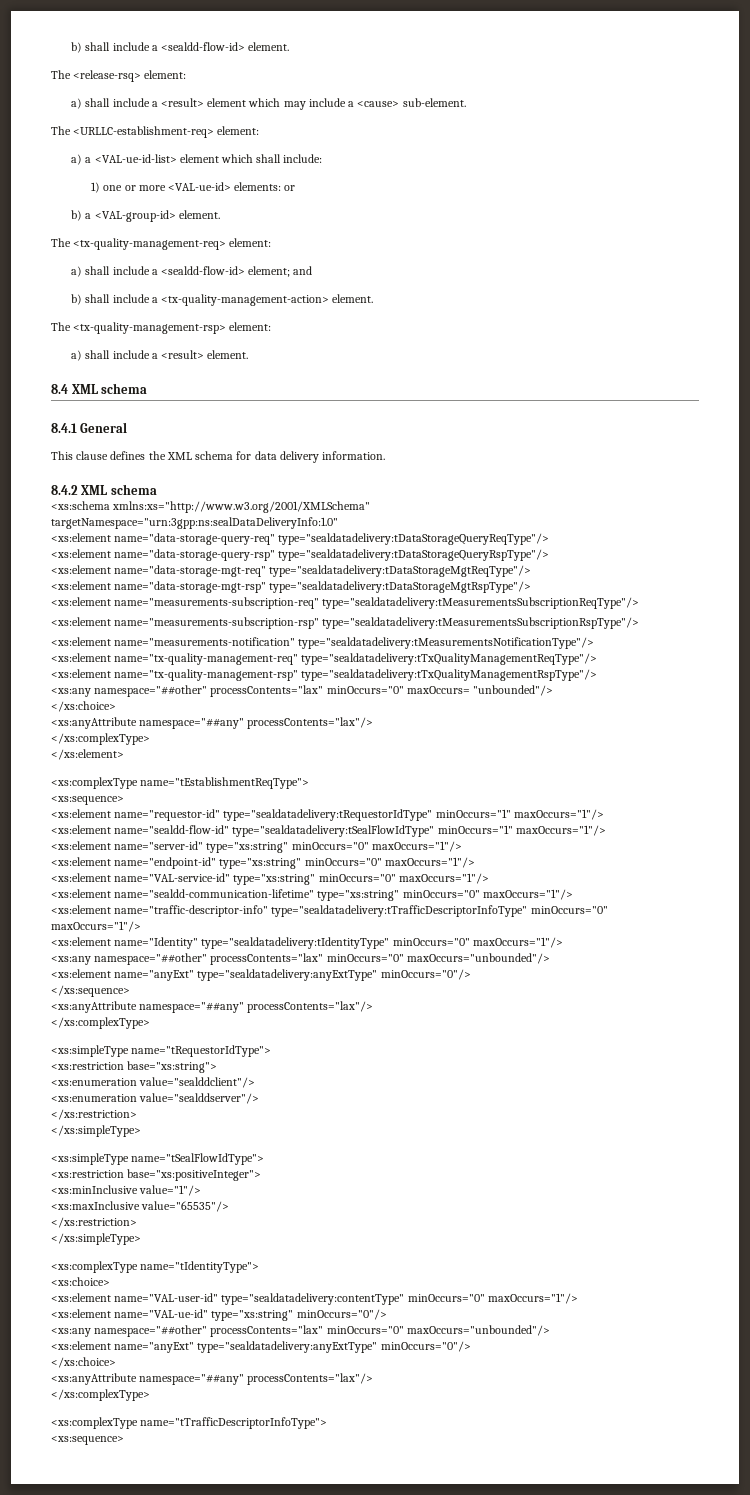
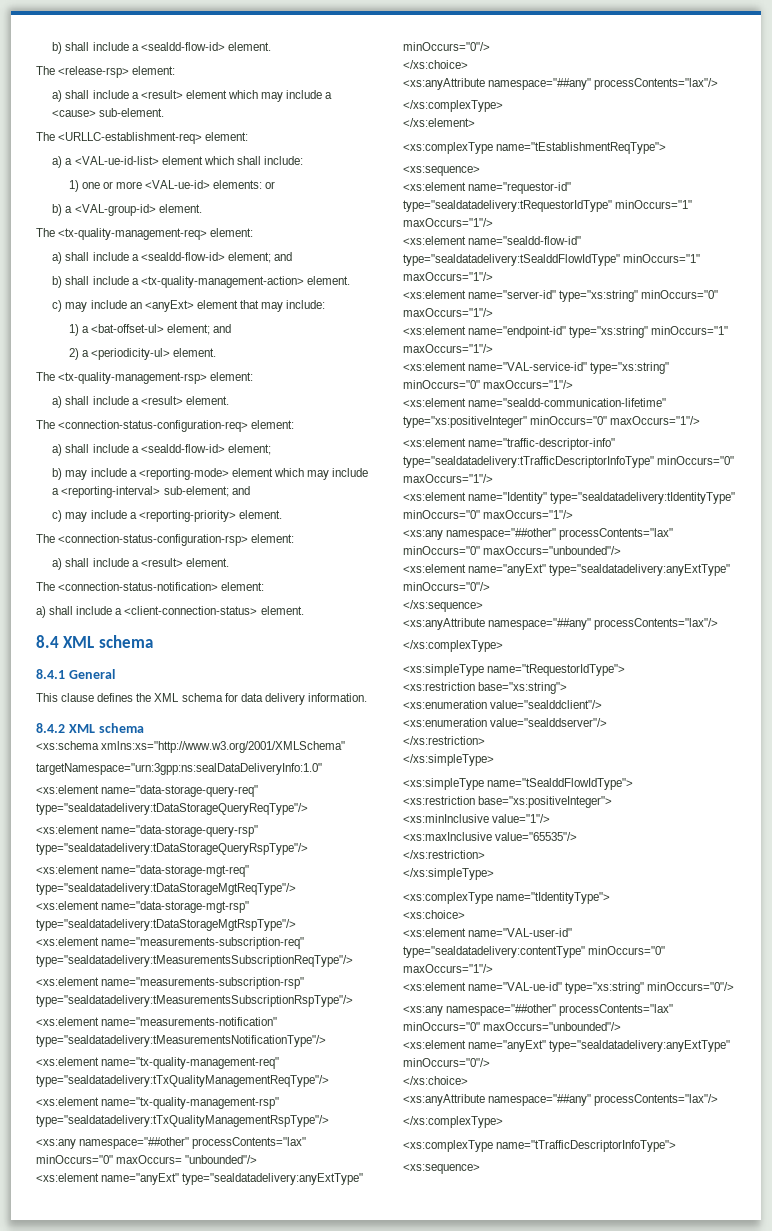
[73,70,142,82] <release-rsq> -> [58,66,130,78] <release-rsp>
(374, 298) none -> [52,300,326,312] [68,324,231,336] [68,348,216,360] // c) may include an <anyExt> element that may include: // 1) a <bat-offset-ul> element; and // 2) a <periodicity-ul> element.
(249, 354) none -> [36,420,295,432] [52,444,271,456] [52,468,369,480] [52,486,250,498] [52,510,282,522] [36,534,295,546] [52,558,229,570] [36,582,265,591] [36,606,304,618] // The <connection-status-configuration-req> element: // a) shall include a <sealdd-flow-id> element; // b) may include a <reporting-mode> element which may include a <reporting-interval> sub-element; and // c) may include a <reporting-priority> element. // The <connection-status-configuration-rsp> element: // a) shall include a <result> element. // The <connection-status-notification> element: // a) shall include a <client-connection-status> element.
(554, 690) none -> [36,1173,364,1185] [403,42,490,51] // <xs:element name="anyExt" type="sealdatadelivery:anyExtType" minOccurs="0"/>
[232,825,435,837] type="sealdatadelivery:tSealFlowIdType" -> [403,254,620,266] type="sealdatadelivery:tSealddFlowIdType"
[304,858,382,866] minOccurs="0" -> [651,326,729,335] minOccurs="1"
[317,890,400,901] type="xs:string" -> [403,416,527,428] type="xs:positiveInteger"
[131,1153,265,1165] name="tSealFlowIdType"> -> [487,778,634,790] name="tSealddFlowIdType">

